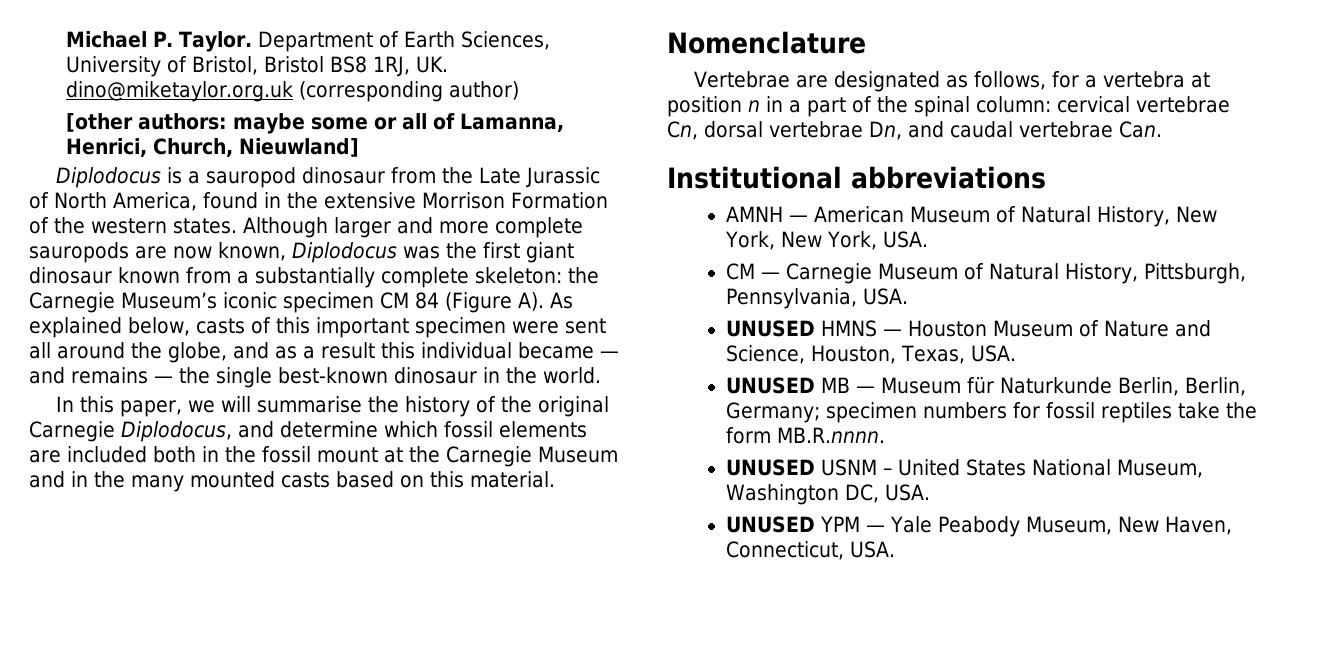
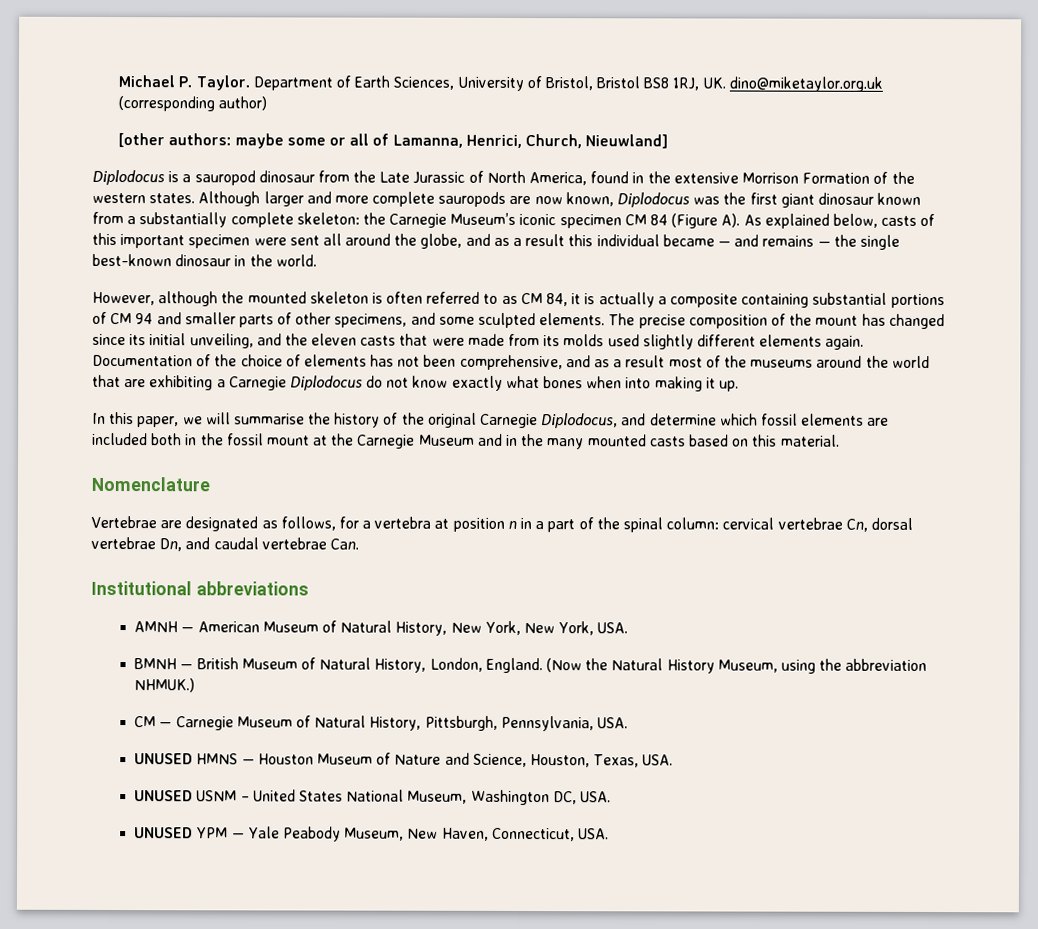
(601, 375) none -> [92,291,945,309] [92,311,945,330] [92,333,865,350] [92,354,930,371] [92,374,739,392] // However, although the mounted skeleton is often referred to as CM 84, it is actually a composite containing substantial portions of CM 94 and smaller parts of other specimens, and some sculpted elements. The precise composition of the mount has changed since its initial unveiling, and the eleven casts that were made from its molds used slightly different elements again. Documentation of the choice of elements has not been comprehensive, and as a result most of the museums around the world that are exhibiting a Carnegie Diplodocus do not know exactly what bones when into making it up.
(929, 239) none -> [134,657,928,674] [134,678,196,693] // BMNH — British Museum of Natural History, London, England. (Now the Natural History Museum, using the abbreviation NHMUK.)
[726,377,1247,396] [726,402,1258,423] [726,427,886,444] // UNUSED MB — Museum für Naturkunde Berlin, Berlin, Germany; specimen numbers for fossil reptiles take the form MB.R.nnnn. -> (674, 760) none

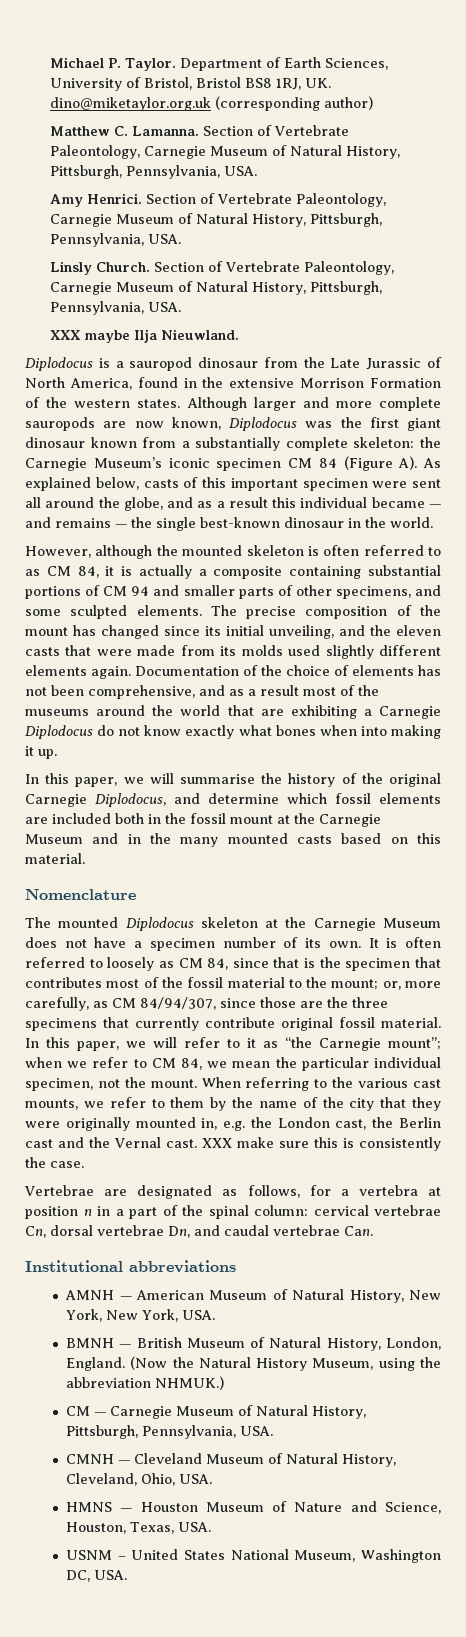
[118,133,669,149] [other authors: maybe some or all of Lamanna, Henrici, Church, Nieuwland] -> [50,125,350,136] [50,145,401,159] [50,165,258,179] [50,193,387,207] [50,213,383,227] [50,233,182,247] [50,261,395,275] [50,281,383,295] [50,301,182,315] [50,329,240,343] Matthew C. Lamanna. Section of Vertebrate Paleontology, Carnegie Museum of Natural History, Pittsburgh, Pennsylvania, USA. // Amy Henrici. Section of Vertebrate Paleontology, Carnegie Museum of Natural History, Pittsburgh, Pennsylvania, USA. // Linsly Church. Section of Vertebrate Paleontology, Carnegie Museum of Natural History, Pittsburgh, Pennsylvania, USA. // XXX maybe Ilja Nieuwland.
(210, 484) none -> [25,917,441,931] [25,937,442,951] [25,957,441,971] [25,977,442,990] [25,997,388,1011] [25,1017,441,1031] [25,1037,441,1051] [25,1057,441,1071] [25,1077,442,1091] [25,1097,441,1111] [25,1117,441,1131] [25,1137,441,1151] [25,1157,84,1168] // The mounted Diplodocus skeleton at the Carnegie Museum does not have a specimen number of its own. It is often referred to loosely as CM 84, since that is the specimen that contributes most of the fossil material to the mount; or, more carefully, as CM 84/94/307, since those are the three specimens that currently contribute original fossil material. In this paper, we will refer to it as “the Carnegie mount”; when we refer to CM 84, we mean the particular individual specimen, not the mount. When referring to the various cast mounts, we refer to them by the name of the city that they were originally mounted in, e.g. the London cast, the Berlin cast and the Vernal cast. XXX make sure this is consistently the case.
[134,753,194,765] UNUSED -> [66,1453,397,1467] [66,1473,213,1486] CMNH — Cleveland Museum of Natural History, Cleveland, Ohio, USA. //
[134,790,194,802] UNUSED -> (212, 1527) none
[134,826,609,842] // UNUSED YPM — Yale Peabody Museum, New Haven, Connecticut, USA. -> (128, 1575) none

